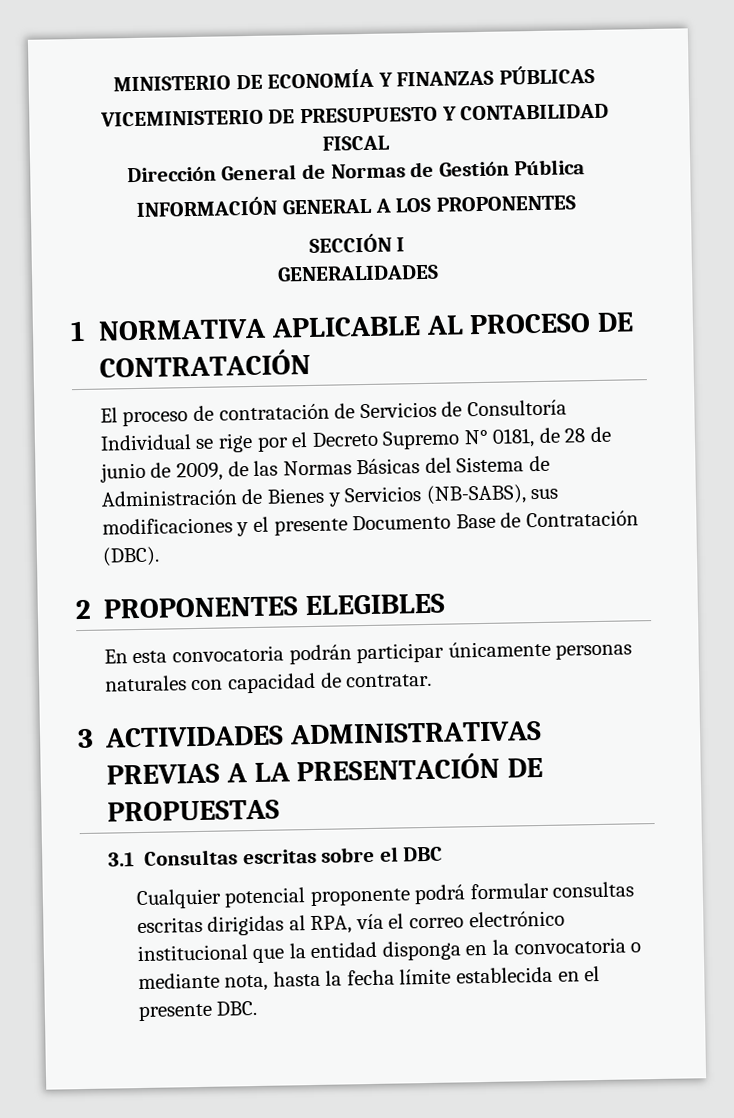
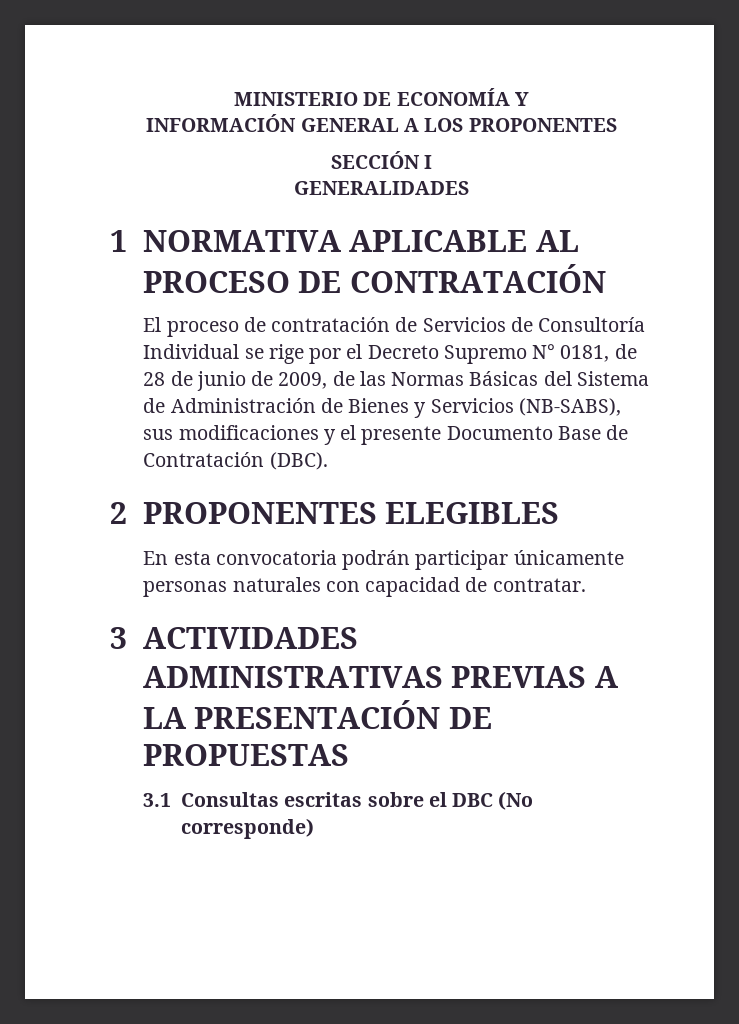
[396,64,595,87] [99,103,610,127] [321,135,390,151] [126,159,586,183] FINANZAS PÚBLICAS // VICEMINISTERIO DE PRESUPUESTO Y CONTABILIDAD FISCAL // Dirección General de Normas de Gestión Pública -> (529, 99) none
[135,881,635,910] [136,910,565,936] [136,937,642,964] [137,965,601,992] [137,1000,258,1022] // Cualquier potencial proponente podrá formular consultas escritas dirigidas al RPA, vía el correo electrónico institucional que la entidad disponga en la convocatoria o mediante nota, hasta la fecha límite establecida en el presente DBC. -> [498,791,534,810] [180,818,314,839] (No corresponde)

